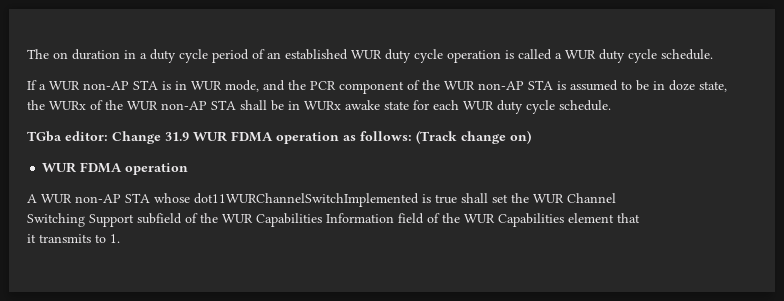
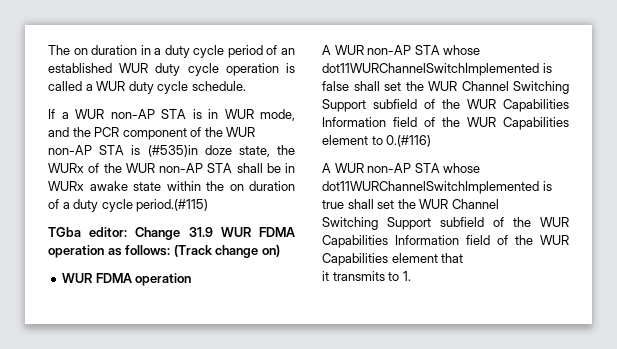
[570,80,665,91] assumed to be in -> [147,145,198,157] (#535)in
[413,100,611,114] for each WUR duty cycle schedule. -> [166,181,295,191] [48,199,209,212] within the on duration of a duty cycle period.(#115)
(189, 169) none -> [322,45,481,55] [322,63,552,76] [322,81,569,94] [322,99,569,112] [322,117,569,130] [322,135,432,147] // A WUR non-AP STA whose dot11WURChannelSwitchImplemented is false shall set the WUR Channel Switching Support subfield of the WUR Capabilities Information field of the WUR Capabilities element to 0.(#116)

